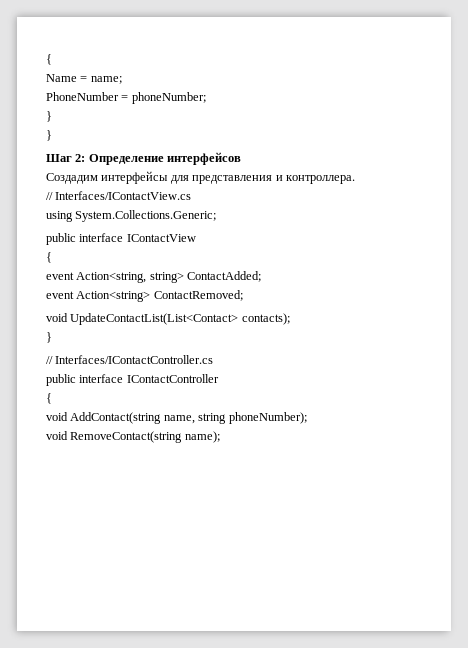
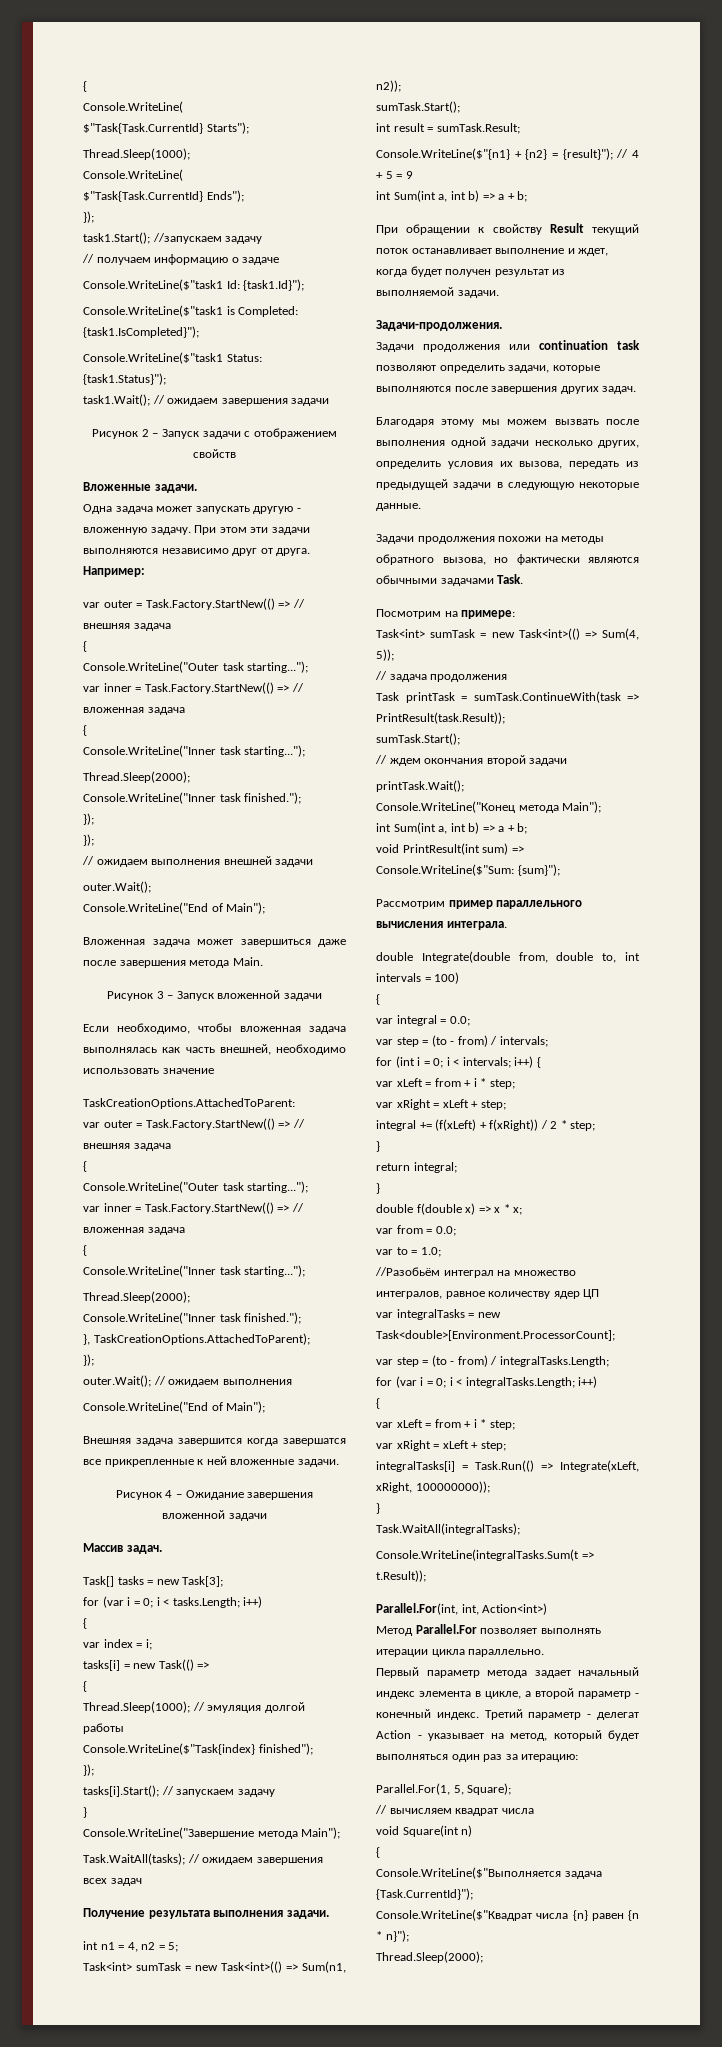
[46,54,52,65] [46,74,122,84] [46,92,206,104] [46,111,52,122] [46,130,52,141] [46,152,242,165] [46,171,355,184] [46,191,192,200] [46,210,217,222] [46,233,196,245] [46,252,52,263] [46,271,262,283] [46,290,243,302] [46,313,290,325] [46,332,52,343] [46,355,214,364] [46,374,219,386] [46,393,52,404] [46,412,307,424] [46,431,220,443] { // Name = name; // PhoneNumber = phoneNumber; // } // } // Шаг 2: Определение интерфейсов // Создадим интерфейсы для представления и контроллера. // // Interfaces/IContactView.cs // using System.Collections.Generic; // public interface IContactView // { // event Action<string, string> ContactAdded; // event Action<string> ContactRemoved; // void UpdateContactList(List<Contact> contacts); // } // // Interfaces/IContactController.cs // public interface IContactController // { // void AddContact(string name, string phoneNumber); // void RemoveContact(string name); -> [83,81,87,92] [83,101,183,113] [83,122,249,134] [83,148,190,160] [83,169,183,181] [83,190,244,202] [83,211,94,223] [83,232,263,244] [82,254,280,265] [83,279,305,291] [83,305,299,317] [83,326,199,338] [83,352,262,364] [83,373,166,385] [83,394,330,406] [92,428,337,439] [193,449,236,458] [83,482,197,493] [83,504,301,514] [83,525,310,535] [83,548,311,556] [83,566,145,577] [83,598,305,610] [83,623,171,631] [83,641,87,652] [83,661,309,673] [83,682,304,694] [83,707,185,715] [83,725,87,736] [83,745,306,757] [83,771,190,783] [83,792,302,804] [83,813,94,825] [83,834,94,846] [82,856,314,867] [83,881,151,893] [83,902,266,914] [83,937,346,947] [83,957,263,968] [107,990,322,1001] [83,1023,346,1034] [83,1044,346,1055] [83,1068,214,1074] [83,1098,295,1109] [83,1118,305,1130] [83,1143,171,1151] [83,1161,87,1172] [83,1181,309,1193] [83,1202,304,1214] [83,1227,185,1235] [83,1245,87,1256] [83,1265,306,1277] [83,1291,190,1303] [83,1312,302,1324] [83,1333,310,1345] [83,1354,94,1366] [83,1375,292,1387] [83,1401,266,1413] [83,1436,346,1446] [83,1456,339,1467] [115,1490,314,1500] [162,1510,267,1521] [83,1543,162,1554] [83,1576,224,1587] [83,1596,263,1608] [83,1618,87,1629] [83,1639,152,1650] [83,1659,210,1671] [83,1681,87,1692] [83,1701,305,1713] [83,1723,124,1734] [83,1743,313,1755] [83,1764,94,1776] [83,1785,275,1797] [83,1807,87,1818] [83,1827,341,1839] [83,1853,323,1865] [83,1878,142,1886] [83,1908,329,1919] [83,1941,179,1952] [83,1961,346,1973] [376,80,401,92] [376,101,460,113] [376,123,520,134] [376,148,639,160] [376,171,413,179] [376,190,528,202] [376,223,639,235] [376,248,609,256] [376,266,566,277] [376,287,499,298] [376,320,502,331] [376,340,640,352] [376,365,600,373] [376,386,637,394] [376,417,639,427] [376,437,639,448] [376,461,639,469] [376,479,639,490] [376,503,421,511] [376,534,605,544] [376,554,639,565] [376,574,524,586] [376,609,516,619] [376,628,639,640] [376,649,394,661] [375,671,508,682] [376,691,639,703] [376,712,505,724] [376,733,460,745] [375,755,568,766] [376,780,464,792] [376,801,602,813] [376,822,528,834] [376,843,524,855] [376,864,560,876] [376,899,583,909] [376,921,507,930] [376,951,640,963] [376,972,460,984] [376,994,380,1005] [376,1015,470,1026] [376,1035,548,1047] [376,1056,541,1068] [376,1078,515,1089] [376,1099,506,1110] [376,1119,596,1131] [376,1141,380,1152] [376,1162,457,1173] [376,1183,380,1194] [376,1203,523,1215] [376,1225,456,1236] [376,1247,441,1257] [375,1267,576,1278] [376,1289,600,1299] [376,1309,501,1320] [376,1330,615,1341] [376,1355,609,1367] [376,1376,598,1388] [376,1398,380,1409] [376,1419,515,1430] [376,1440,506,1451] [376,1460,639,1472] [376,1481,490,1493] [376,1503,380,1514] [376,1523,520,1535] [376,1549,594,1561] [376,1570,426,1582] [376,1603,548,1615] [376,1624,601,1636] [376,1649,545,1657] [376,1667,639,1678] [376,1688,639,1699] [376,1709,639,1720] [376,1730,639,1741] [376,1754,579,1762] [376,1783,512,1795] [375,1805,534,1816] [376,1825,473,1837] [376,1847,380,1858] [376,1867,602,1879] [376,1888,473,1900] [376,1909,639,1921] [376,1930,409,1942] [376,1951,483,1963] { // Console.WriteLine( // $"Task{Task.CurrentId} Starts"); // Thread.Sleep(1000); // Console.WriteLine( // $"Task{Task.CurrentId} Ends"); // }); // task1.Start(); //запускаем задачу // // получаем информацию о задаче // Console.WriteLine($"task1 Id: {task1.Id}"); // Console.WriteLine($"task1 is Completed: {task1.IsCompleted}"); // Console.WriteLine($"task1 Status: {task1.Status}"); // task1.Wait(); // ожидаем завершения задачи // Рисунок 2 – Запуск задачи с отображением свойств // Вложенные задачи. // Одна задача может запускать другую - вложенную задачу. При этом эти задачи выполняются независимо друг от друга. Например: // var outer = Task.Factory.StartNew(() => // внешняя задача // { // Console.WriteLine("Outer task starting..."); // var inner = Task.Factory.StartNew(() => // вложенная задача // { // Console.WriteLine("Inner task starting..."); // Thread.Sleep(2000); // Console.WriteLine("Inner task finished."); // }); // }); // // ожидаем выполнения внешней задачи // outer.Wait(); // Console.WriteLine("End of Main"); // Вложенная задача может завершиться даже после завершения метода Main. // Рисунок 3 – Запуск вложенной задачи // Если необходимо, чтобы вложенная задача выполнялась как часть внешней, необходимо использовать значение // TaskCreationOptions.AttachedToParent: // var outer = Task.Factory.StartNew(() => // внешняя задача // { // Console.WriteLine("Outer task starting..."); // var inner = Task.Factory.StartNew(() => // вложенная задача // { // Console.WriteLine("Inner task starting..."); // Thread.Sleep(2000); // Console.WriteLine("Inner task finished."); // }, TaskCreationOptions.AttachedToParent); // }); // outer.Wait(); // ожидаем выполнения // Console.WriteLine("End of Main"); // Внешняя задача завершится когда завершатся все прикрепленные к ней вложенные задачи. // Рисунок 4 – Ожидание завершения вложенной задачи // Массив задач. // Task[] tasks = new Task[3]; // for (var i = 0; i < tasks.Length; i++) // { // var index = i; // tasks[i] = new Task(() => // { // Thread.Sleep(1000); // эмуляция долгой работы // Console.WriteLine($"Task{index} finished"); // }); // tasks[i].Start(); // запускаем задачу // } // Console.WriteLine("Завершение метода Main"); // Task.WaitAll(tasks); // ожидаем завершения всех задач // Получение результата выполнения задачи. // int n1 = 4, n2 = 5; // Task<int> sumTask = new Task<int>(() => Sum(n1, n2)); // sumTask.Start(); // int result = sumTask.Result; // Console.WriteLine($"{n1} + {n2} = {result}"); // 4 + 5 = 9 // int Sum(int a, int b) => a + b; // При обращении к свойству Result текущий поток останавливает выполнение и ждет, когда будет получен результат из выполняемой задачи. // Задачи-продолжения. // Задачи продолжения или continuation task позволяют определить задачи, которые выполняются после завершения других задач. // Благодаря этому мы можем вызвать после выполнения одной задачи несколько других, определить условия их вызова, передать из предыдущей задачи в следующую некоторые данные. // Задачи продолжения похожи на методы обратного вызова, но фактически являются обычными задачами Task. // Посмотрим на примере: // Task<int> sumTask = new Task<int>(() => Sum(4, 5)); // // задача продолжения // Task printTask = sumTask.ContinueWith(task => PrintResult(task.Result)); // sumTask.Start(); // // ждем окончания второй задачи // printTask.Wait(); // Console.WriteLine("Конец метода Main"); // int Sum(int a, int b) => a + b; // void PrintResult(int sum) => Console.WriteLine($"Sum: {sum}"); // Рассмотрим пример параллельного вычисления интеграла. // double Integrate(double from, double to, int intervals = 100) // { // var integral = 0.0; // var step = (to - from) / intervals; // for (int i = 0; i < intervals; i++) { // var xLeft = from + i * step; // var xRight = xLeft + step; // integral += (f(xLeft) + f(xRight)) / 2 * step; // } // return integral; // } // double f(double x) => x * x; // var from = 0.0; // var to = 1.0; // //Разобьём интеграл на множество интегралов, равное количеству ядер ЦП // var integralTasks = new Task<double>[Environment.ProcessorCount]; // var step = (to - from) / integralTasks.Length; // for (var i = 0; i < integralTasks.Length; i++) // { // var xLeft = from + i * step; // var xRight = xLeft + step; // integralTasks[i] = Task.Run(() => Integrate(xLeft, xRight, 100000000)); // } // Task.WaitAll(integralTasks); // Console.WriteLine(integralTasks.Sum(t => t.Result)); // Parallel.For(int, int, Action<int>) // Метод Parallel.For позволяет выполнять итерации цикла параллельно. // Первый параметр метода задает начальный индекс элемента в цикле, а второй параметр - конечный индекс. Третий параметр - делегат Action - указывает на метод, который будет выполняться один раз за итерацию: // Parallel.For(1, 5, Square); // // вычисляем квадрат числа // void Square(int n) // { // Console.WriteLine($"Выполняется задача {Task.CurrentId}"); // Console.WriteLine($"Квадрат числа {n} равен {n * n}"); // Thread.Sleep(2000);

